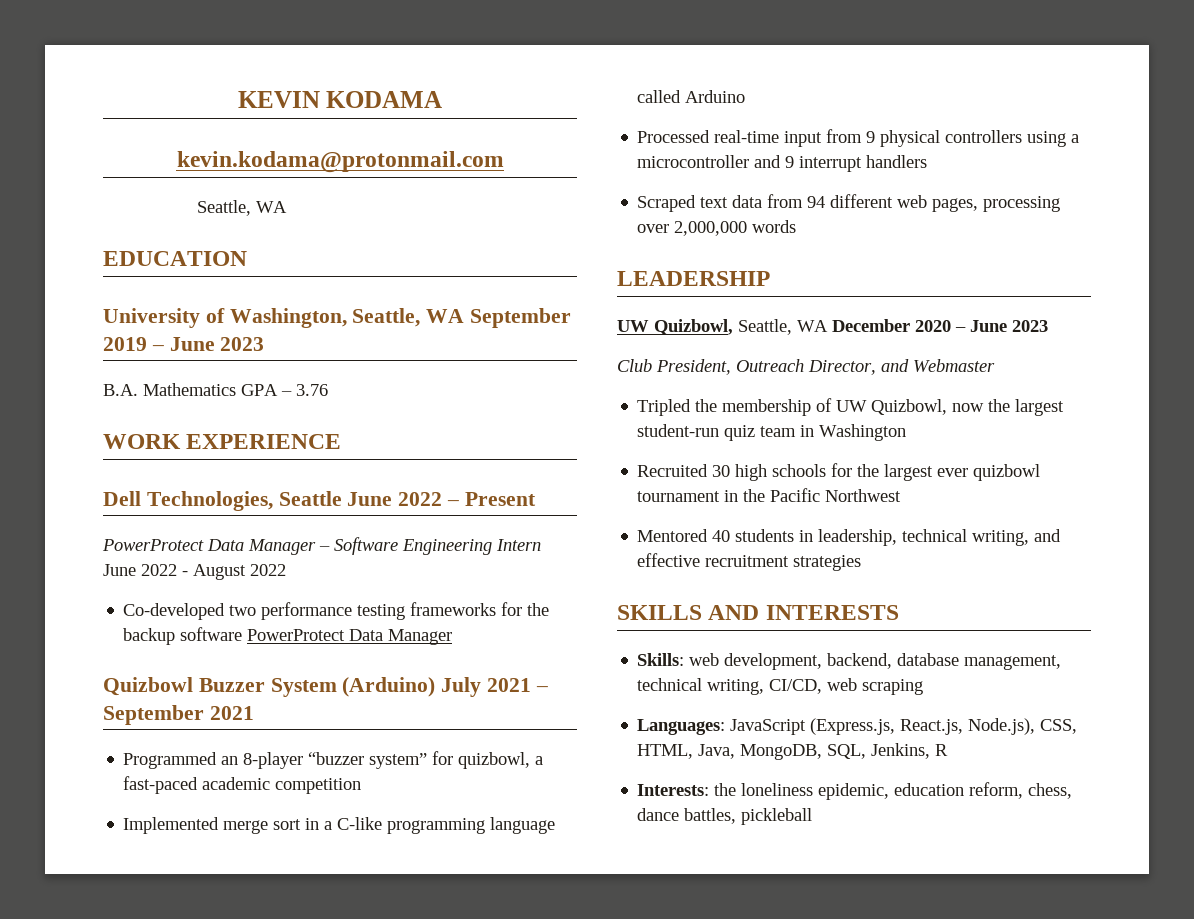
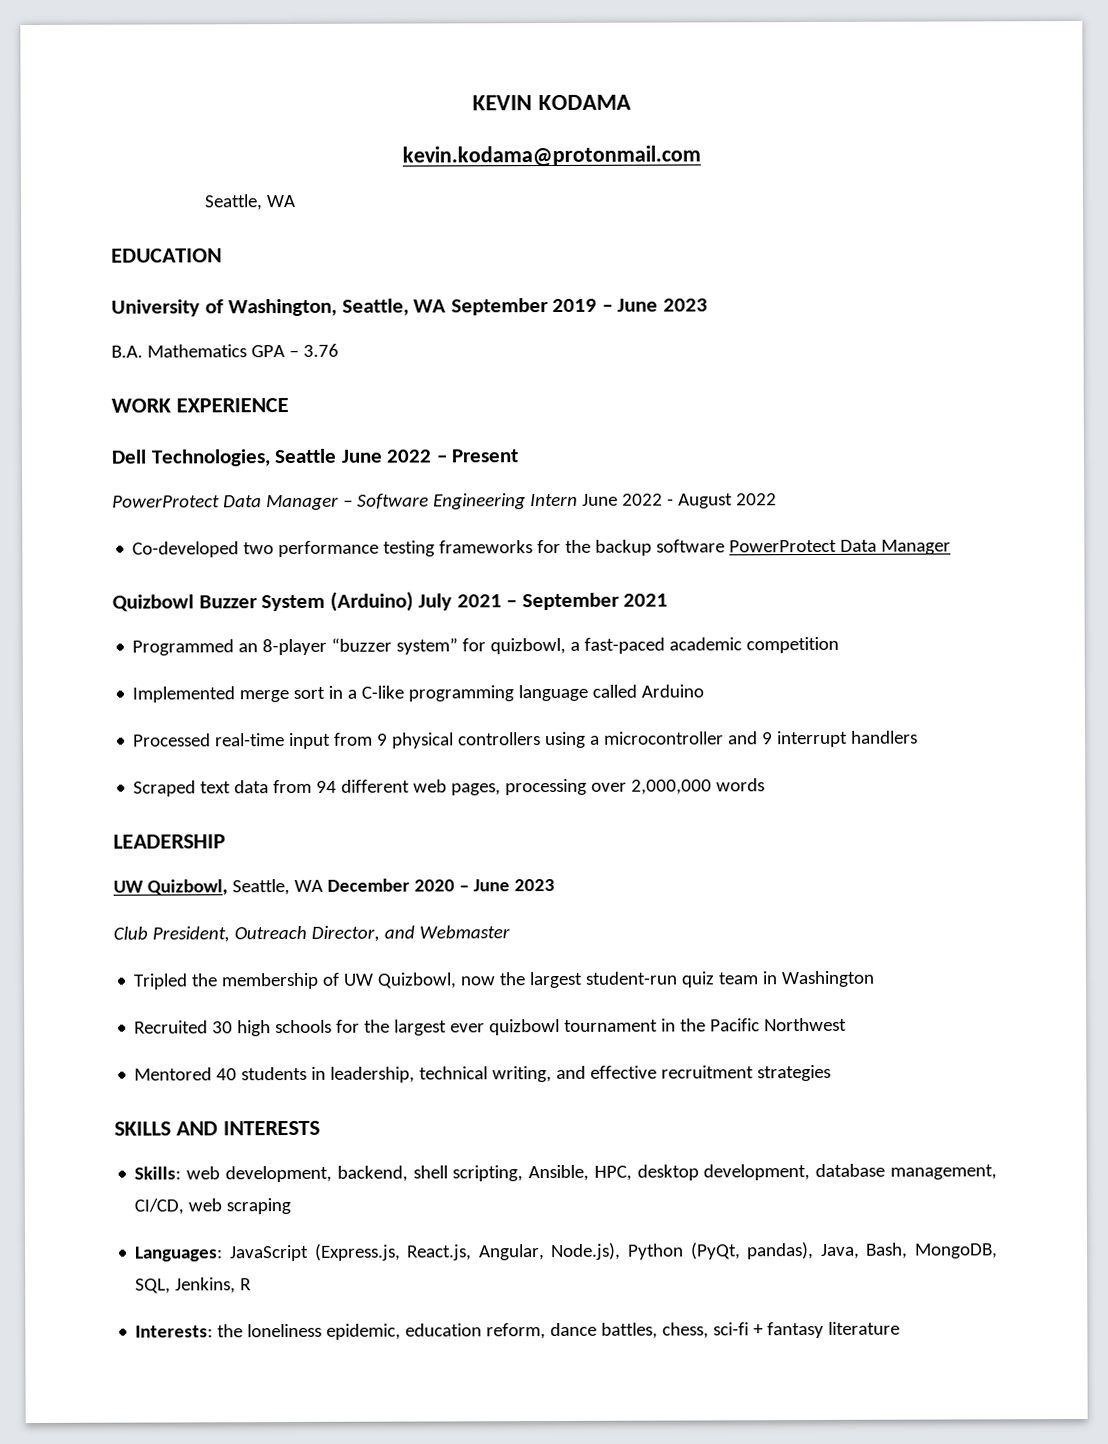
[897,653,1062,670] [637,678,765,695] database management, technical writing, -> [412,1163,997,1182] shell scripting, Ansible, HPC, desktop development, database management,
[968,718,1078,735] [637,744,736,759] Node.js), CSS, HTML, Java, -> [478,1242,909,1261] Angular, Node.js), Python (PyQt, pandas), Java, Bash,
[1028,783,1073,799] chess, -> (547, 1331) none
[741,808,813,825] pickleball -> [662,1321,901,1339] chess, sci-fi + fantasy literature

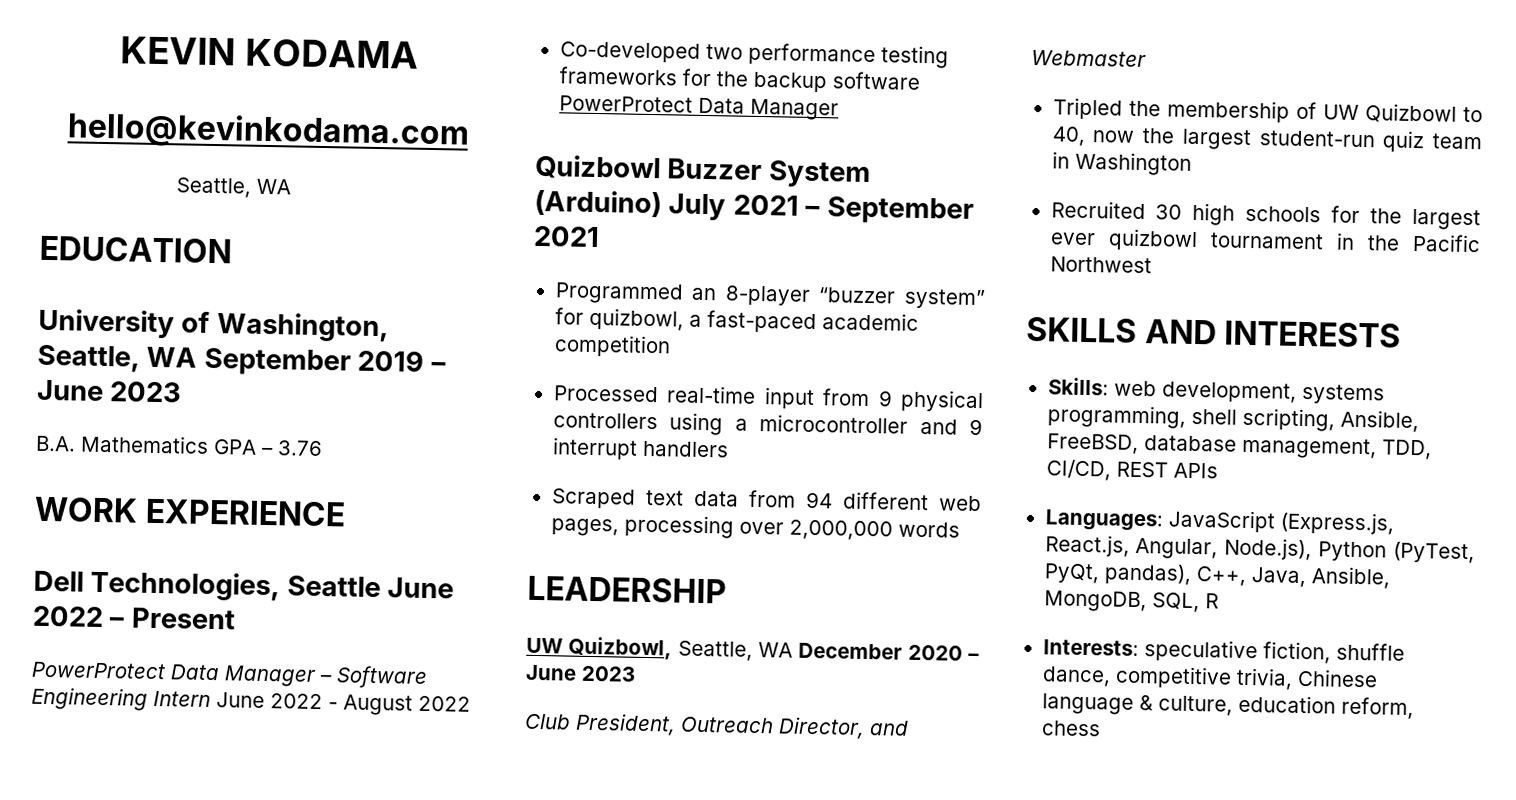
[402,145,701,168] kevin.kodama@protonmail.com -> [66,112,470,152] hello@kevinkodama.com
[132,684,705,703] // Implemented merge sort in a C-like programming language called Arduino -> (671, 346) none
[377,972,458,989] Quizbowl, -> [1364,103,1483,124] [1051,126,1086,146] Quizbowl to 40,
[134,1064,832,1083] // Mentored 40 students in leadership, technical writing, and effective recruitment strategies -> (1152, 265) none
[336,1165,408,1182] backend, -> [1301,383,1385,405] [1046,404,1186,429] systems programming,
[593,1163,997,1181] [134,1198,292,1215] HPC, desktop development, database management, CI/CD, web scraping -> [1046,433,1432,460] [1045,459,1218,481] FreeBSD, database management, TDD, CI/CD, REST APIs
[689,1242,909,1260] (PyQt, pandas), Java, Bash, -> [1393,541,1475,564] [1043,563,1391,589] (PyTest, PyQt, pandas), C++, Java, Ansible,
[175,1277,237,1294] Jenkins, -> (1200, 602) none
[217,1321,901,1340] the loneliness epidemic, education reform, dance battles, chess, sci-fi + fantasy literature -> [1143,639,1405,664] [1041,665,1378,690] [1041,693,1414,720] [1040,720,1101,737] speculative fiction, shuffle dance, competitive trivia, Chinese language & culture, education reform, chess

